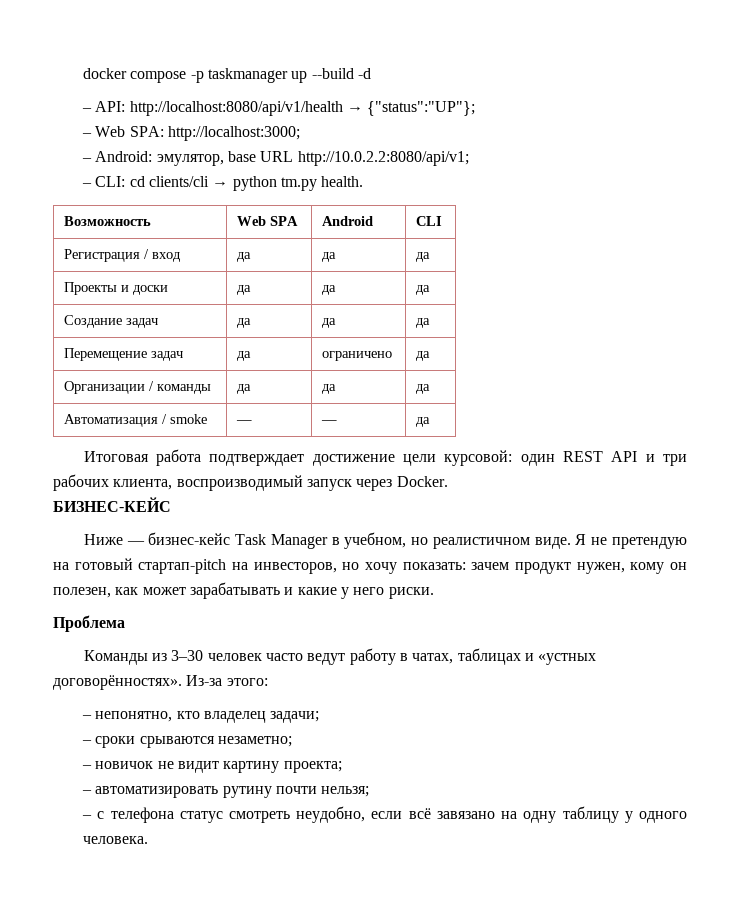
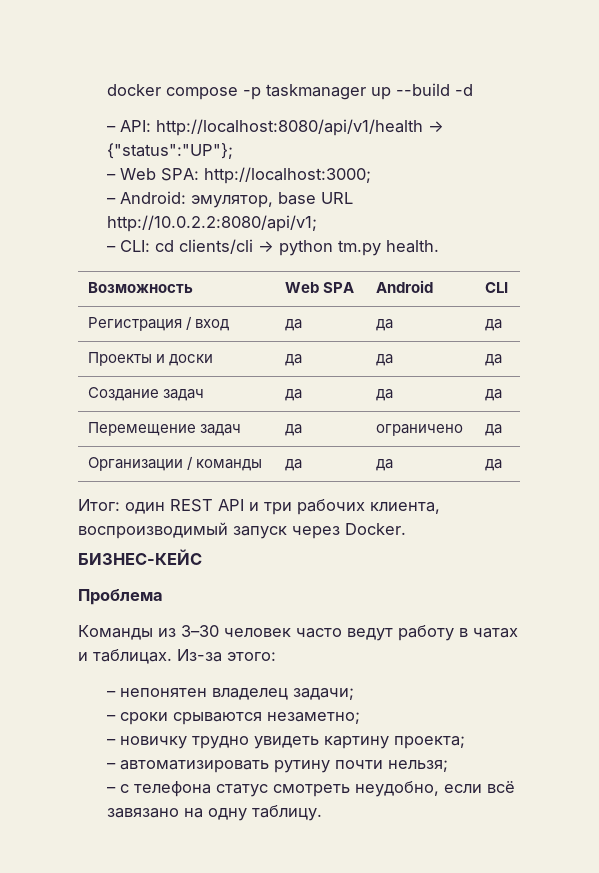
[64,414,208,427] [236,420,253,424] [321,420,338,424] [416,417,431,427] [83,449,513,466] // Автоматизация / smoke | — | — | да // Итоговая работа подтверждает достижение цели курсовой: -> [78,499,120,511] // Итог:
[83,532,687,549] [53,558,687,574] [53,582,434,599] // Ниже — бизнес-кейс Task Manager в учебном, но реалистичном виде. Я не претендую на готовый стартап-pitch на инвесторов, но хочу показать: зачем продукт нужен, кому он полезен, как может зарабатывать и какие у него риски. -> (202, 557) none
[412,648,597,665] [53,675,182,690] чатах, таблицах и «устных договорённостях». -> [473,628,518,638] [78,649,172,664] чатах и таблицах.
[95,711,200,722] непонятно, кто -> [119,688,207,697] непонятен
[95,761,220,773] новичок не видит -> [119,736,319,749] новичку трудно увидеть
[562,806,688,823] [83,836,149,844] таблицу у одного человека. -> [251,805,322,821] таблицу.

